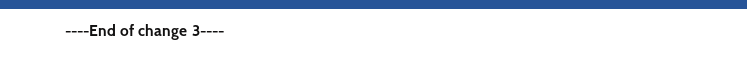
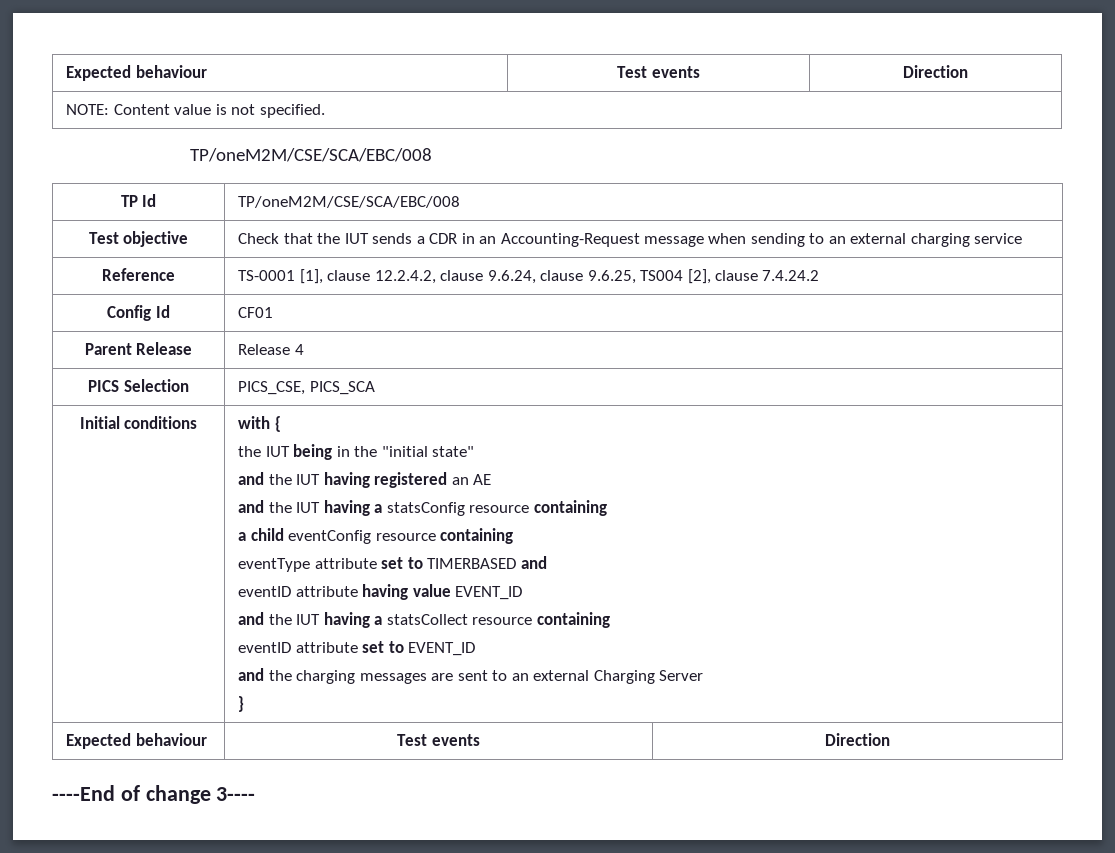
(65, 30) none -> [66,65,207,81] [617,66,700,78] [903,65,969,78] [66,104,325,118] [189,148,432,162] [120,194,157,207] [238,196,461,208] [88,231,189,247] [238,233,1023,247] [102,268,175,281] [238,269,820,284] [107,305,170,321] [238,307,274,318] [84,342,193,355] [238,344,304,355] [88,379,189,392] [238,381,375,395] [79,416,198,429] [238,416,281,432] [238,444,475,460] [238,472,492,488] [238,500,607,516] [238,528,514,544] [238,556,547,572] [238,584,523,600] [238,612,610,628] [238,641,476,656] [238,668,704,684] [238,696,245,712] [66,733,207,749] [397,734,480,746] [825,733,891,746] Expected behaviour | Test events | Direction // NOTE: Content value is not specified. // TP/oneM2M/CSE/SCA/EBC/008 // TP Id | TP/oneM2M/CSE/SCA/EBC/008 // Test objective | Check that the IUT sends a CDR in an Accounting-Request message when sending to an external charging service // Reference | TS-0001 [1], clause 12.2.4.2, clause 9.6.24, clause 9.6.25, TS004 [2], clause 7.4.24.2 // Config Id | CF01 // Parent Release | Release 4 // PICS Selection | PICS_CSE, PICS_SCA // Initial conditions | with { // the IUT being in the "initial state" // and the IUT having registered an AE // and the IUT having a statsConfig resource containing // a child eventConfig resource containing // eventType attribute set to TIMERBASED and // eventID attribute having value EVENT_ID // and the IUT having a statsCollect resource containing // eventID attribute set to EVENT_ID // and the charging messages are sent to an external Charging Server // } // Expected behaviour | Test events | Direction //

